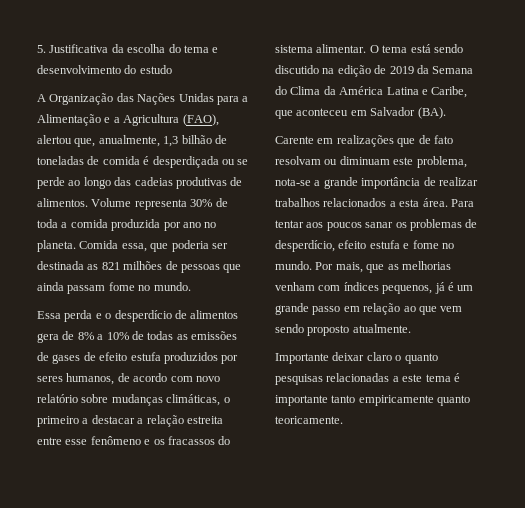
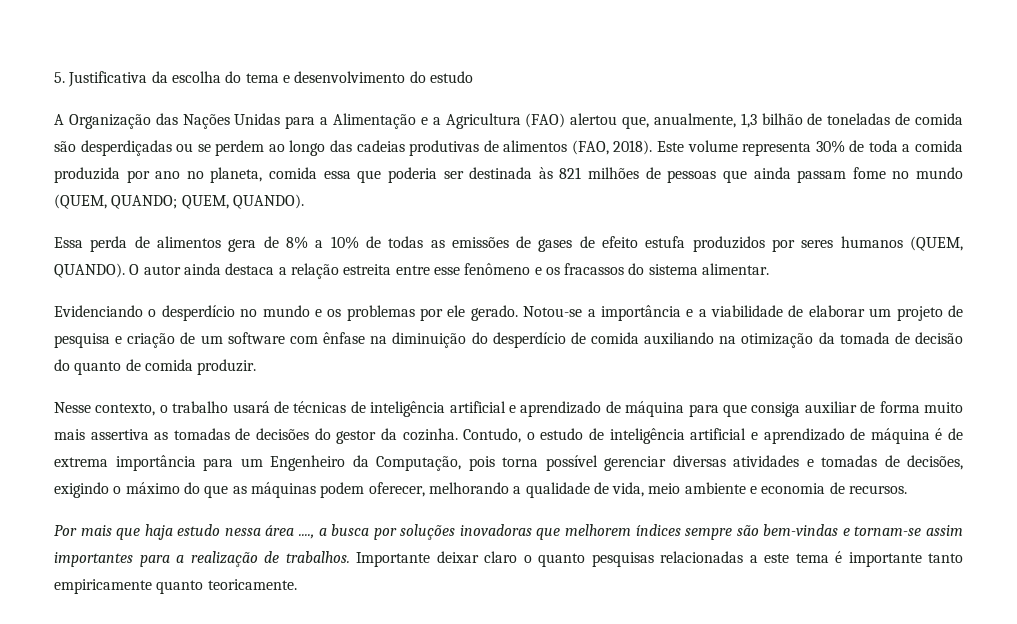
[182,114,219,126] (FAO), -> [525,113,566,128] (FAO)
[143,156,219,168] é desperdiçada -> [54,140,172,156] são desperdiçadas
[37,177,65,189] perde -> [215,140,265,156] perdem
[37,198,132,207] alimentos. Volume -> [503,140,738,155] alimentos (FAO, 2018). Este volume
[37,240,147,252] planeta. Comida essa, -> [210,167,351,183] planeta, comida essa
[87,264,99,270] as -> [538,167,553,179] às
[153,282,191,291] mundo. -> [915,167,963,179] [54,194,304,209] mundo (QUEM, QUANDO; QUEM, QUANDO).
[95,310,172,322] e o desperdício -> (128, 244) none
[66,373,220,385] [37,394,230,406] [37,415,135,427] humanos, de acordo com novo relatório sobre mudanças climáticas, o primeiro a destacar -> [840,236,964,251] [54,263,275,278] humanos (QUEM, QUANDO). O autor ainda destaca
[369,44,463,53] [275,65,474,77] [275,86,468,98] [275,107,446,119] [275,135,453,147] [275,156,467,168] [275,177,478,189] [275,198,474,207] [275,219,478,231] [275,240,454,252] [275,261,451,273] [275,282,474,294] [275,303,463,315] [275,324,411,336] O tema está sendo discutido na edição de 2019 da Semana do Clima da América Latina e Caribe, que aconteceu em Salvador (BA). // Carente em realizações que de fato resolvam ou diminuam este problema, nota-se a grande importância de realizar trabalhos relacionados a esta área. Para tentar aos poucos sanar os problemas de desperdício, efeito estufa e fome no mundo. Por mais, que as melhorias venham com índices pequenos, já é um grande passo em relação ao que vem sendo proposto atualmente. // -> [54,305,964,321] [54,332,963,348] [54,359,257,375] [54,401,963,417] [54,428,963,444] [54,455,963,471] [54,482,908,498] [54,524,963,540] [54,551,350,567] // Evidenciando o desperdício no mundo e os problemas por ele gerado. Notou-se a importância e a viabilidade de elaborar um projeto de pesquisa e criação de um software com ênfase na diminuição do desperdício de comida auxiliando na otimização da tomada de decisão do quanto de comida produzir. // Nesse contexto, o trabalho usará de técnicas de inteligência artificial e aprendizado de máquina para que consiga auxiliar de forma muito mais assertiva as tomadas de decisões do gestor da cozinha. Contudo, o estudo de inteligência artificial e aprendizado de máquina é de extrema importância para um Engenheiro da Computação, pois torna possível gerenciar diversas atividades e tomadas de decisões, exigindo o máximo do que as máquinas podem oferecer, melhorando a qualidade de vida, meio ambiente e economia de recursos. // Por mais que haja estudo nessa área ...., a busca por soluções inovadoras que melhorem índices sempre são bem-vindas e tornam-se assim importantes para a realização de trabalhos.

